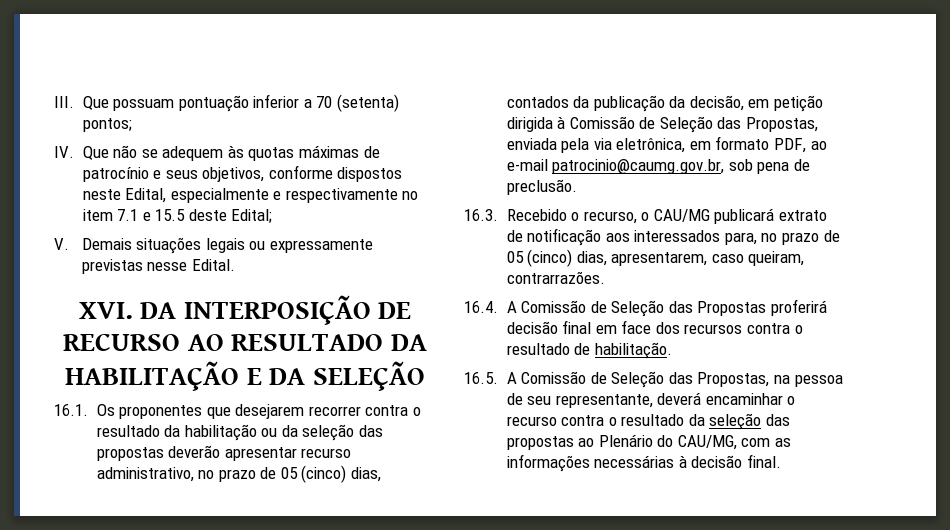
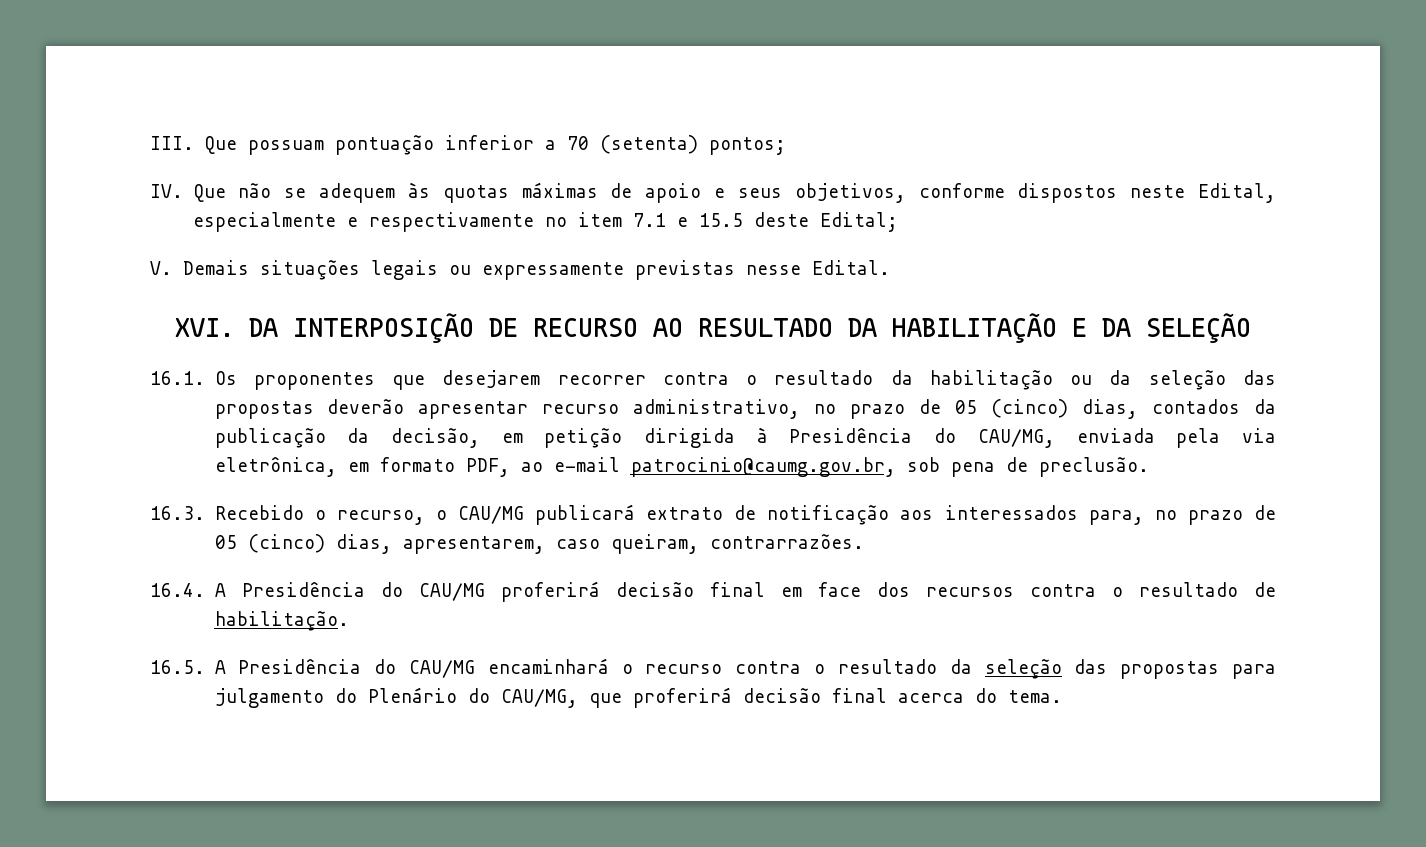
[82,167,149,182] patrocínio -> [645,183,702,203] apoio
[569,116,819,133] Comissão de Seleção das Propostas, -> [789,428,1055,448] Presidência do CAU/MG,
[521,300,767,317] Comissão de Seleção das Propostas -> [241,582,485,601] Presidência do CAU/MG
[521,371,843,388] [506,392,783,408] Comissão de Seleção das Propostas, na pessoa de seu representante, deverá encaminhar -> [238,658,609,678] Presidência do CAU/MG encaminhará
[578,434,792,450] [506,454,781,472] ao Plenário do CAU/MG, com as informações necessárias à decisão final. -> [1231,664,1276,679] [214,687,1062,708] para julgamento do Plenário do CAU/MG, que proferirá decisão final acerca do tema.

